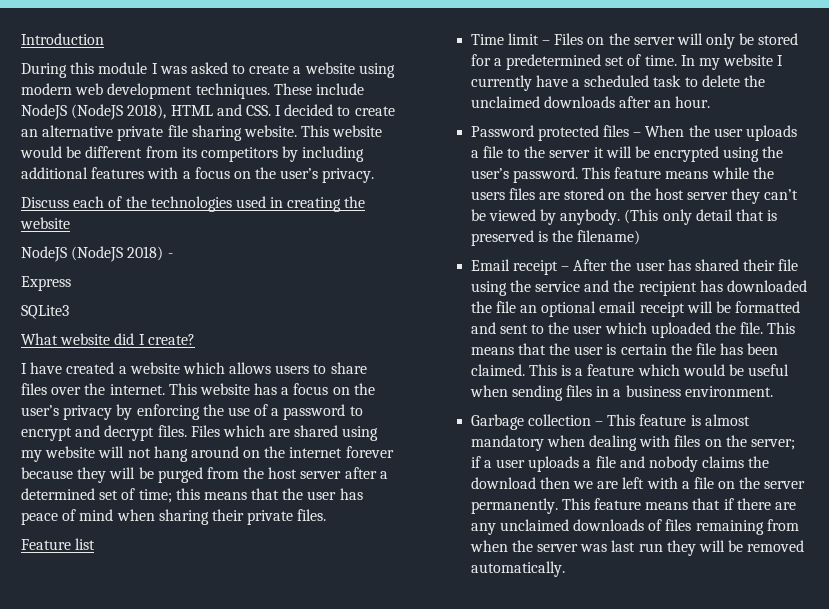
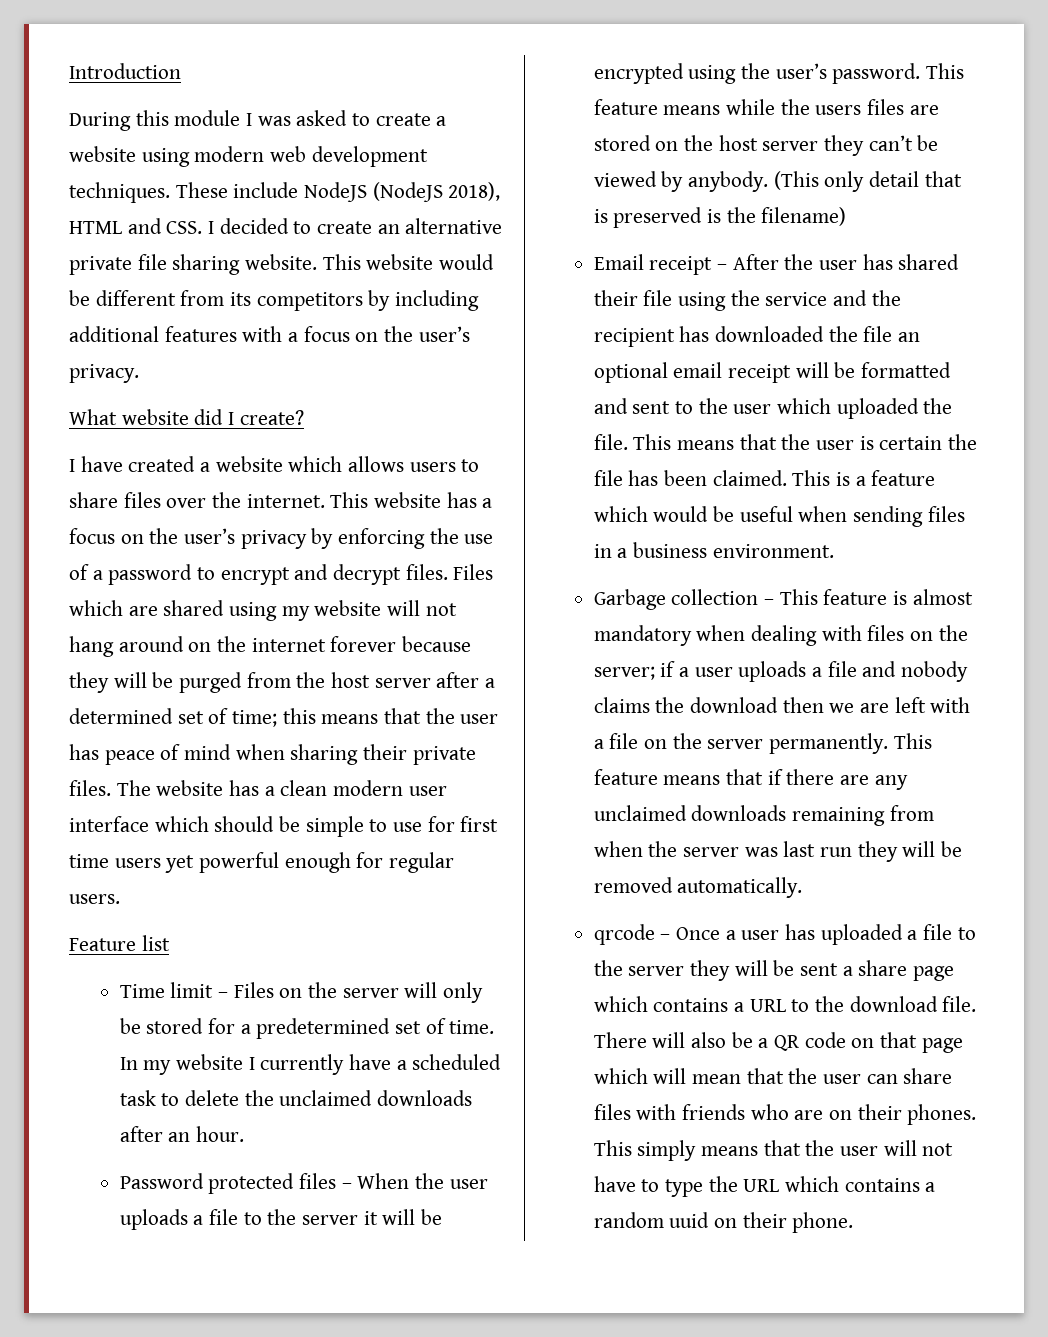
[21,196,366,212] [20,217,70,229] [21,246,173,262] [21,276,71,291] [21,305,69,319] // Discuss each of the technologies used in creating the website // NodeJS (NodeJS 2018) - // Express // SQLite3 -> (139, 373) none
(327, 515) none -> [116,780,447,796] [69,816,499,837] [69,852,455,873] [69,894,120,904] The website has a clean modern user interface which should be simple to use for first time users yet powerful enough for regular users.
[648,519,692,531] of files -> (787, 813) none
(565, 569) none -> [593,924,976,945] [593,960,955,981] [593,996,977,1012] [593,1032,963,1053] [593,1068,953,1084] [593,1104,977,1125] [593,1140,954,1161] [593,1176,936,1197] [593,1212,854,1233] // qrcode – Once a user has uploaded a file to the server they will be sent a share page which contains a URL to the download file. There will also be a QR code on that page which will mean that the user can share files with friends who are on their phones. This simply means that the user will not have to type the URL which contains a random uuid on their phone.

